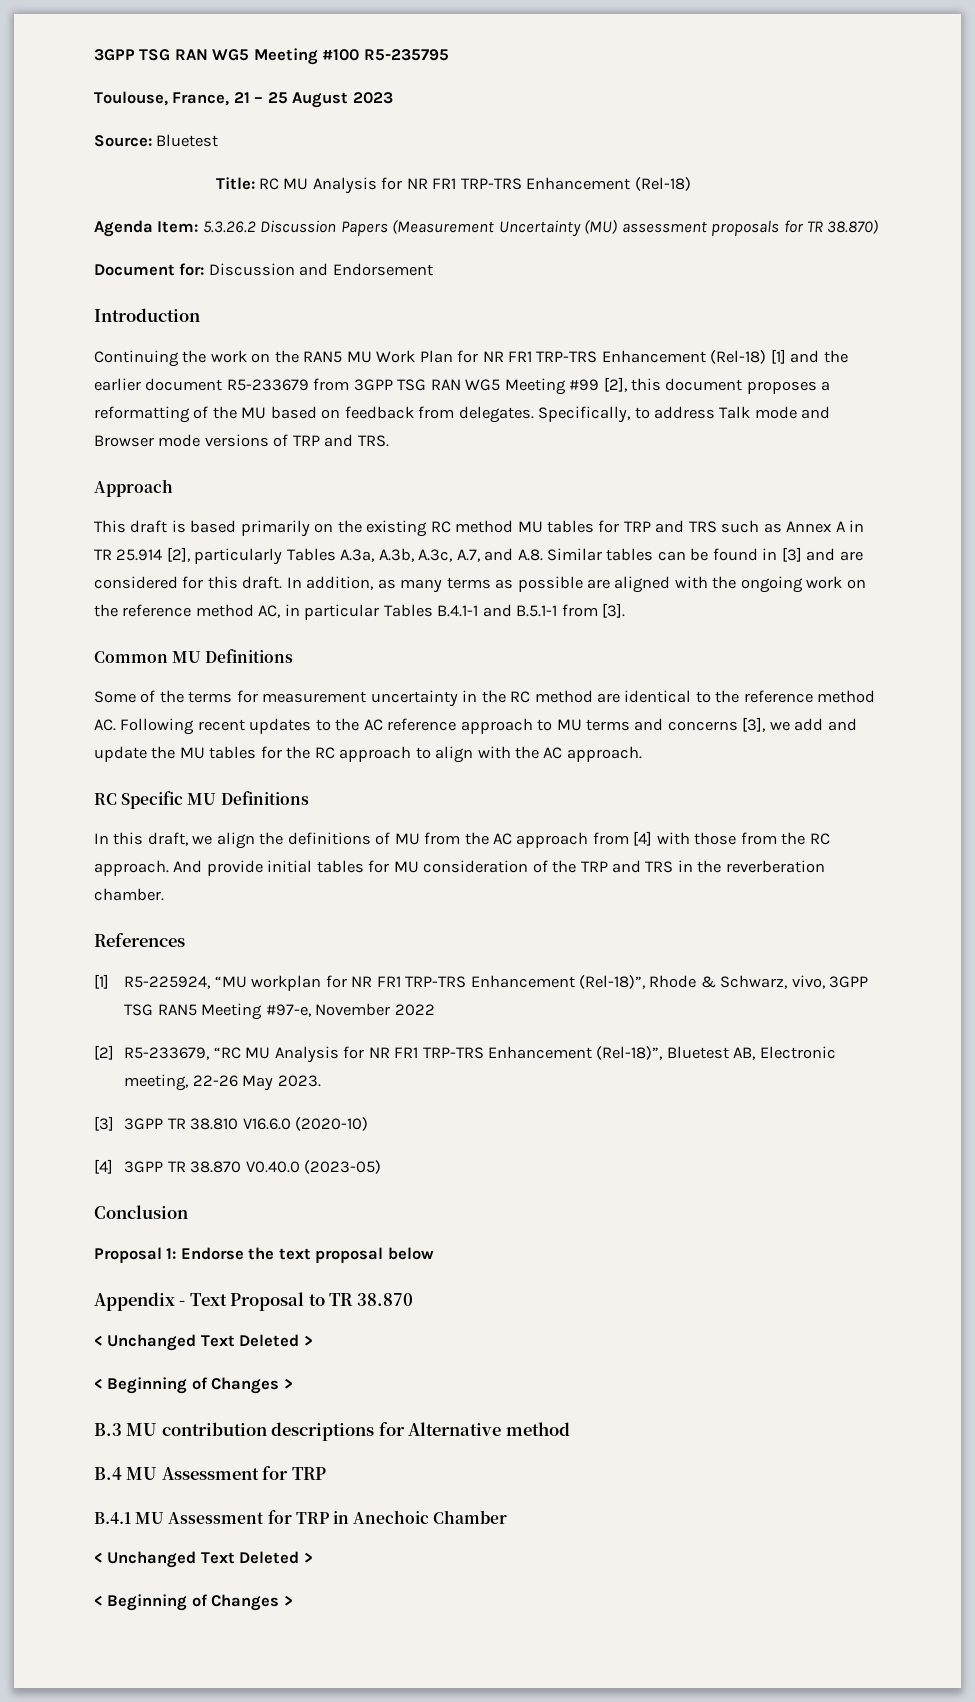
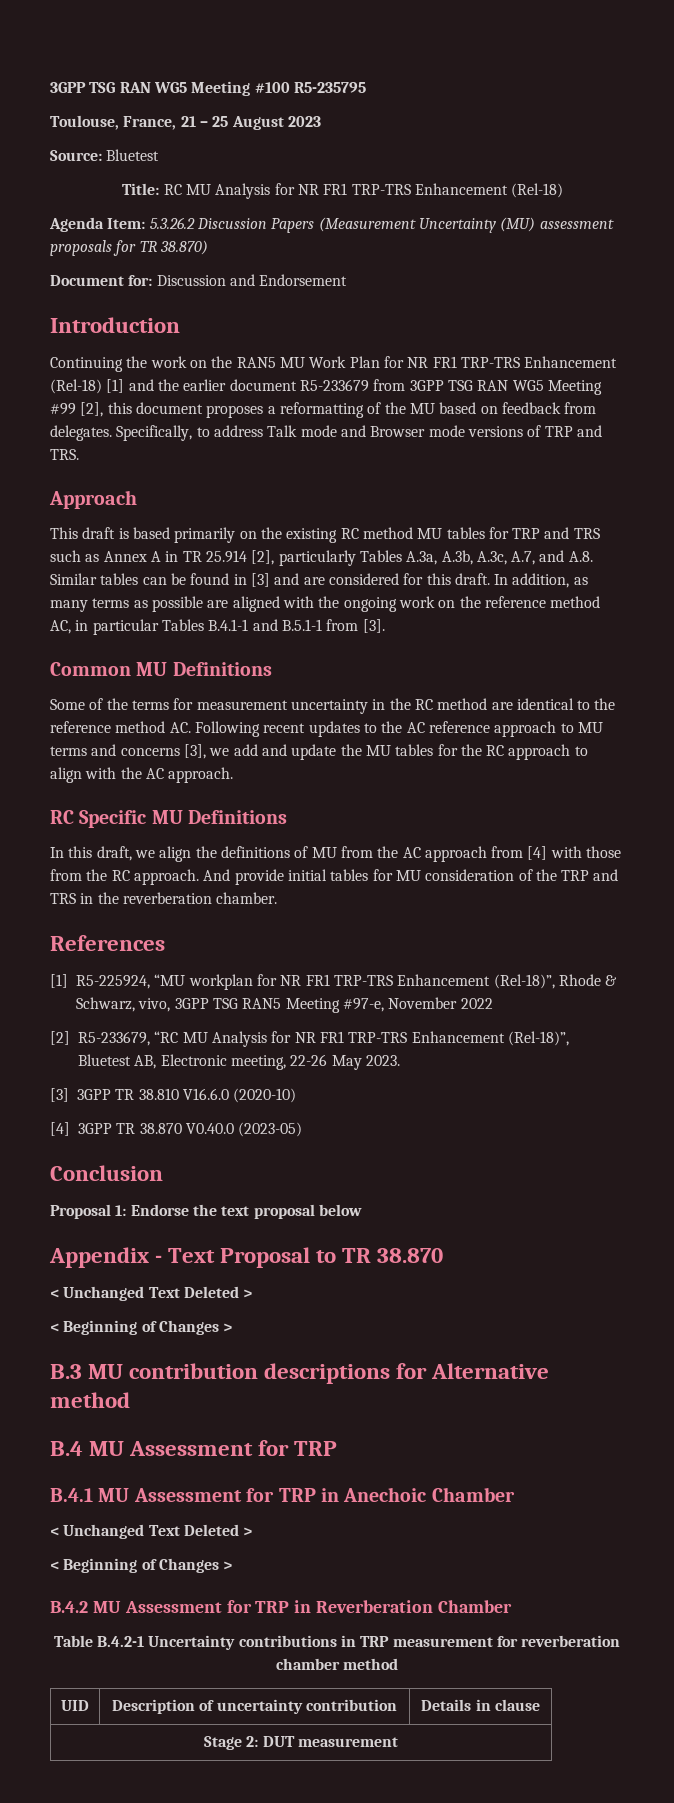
(293, 1600) none -> [50,1600,513,1613] [53,1635,621,1650] [275,1658,399,1670] [61,1700,89,1711] [112,1699,397,1714] [421,1699,540,1711] [204,1736,398,1750] // B.4.2 MU Assessment for TRP in Reverberation Chamber // Table B.4.2-1 Uncertainty contributions in TRP measurement for reverberation chamber method // UID | Description of uncertainty contribution | Details in clause // Stage 2: DUT measurement

